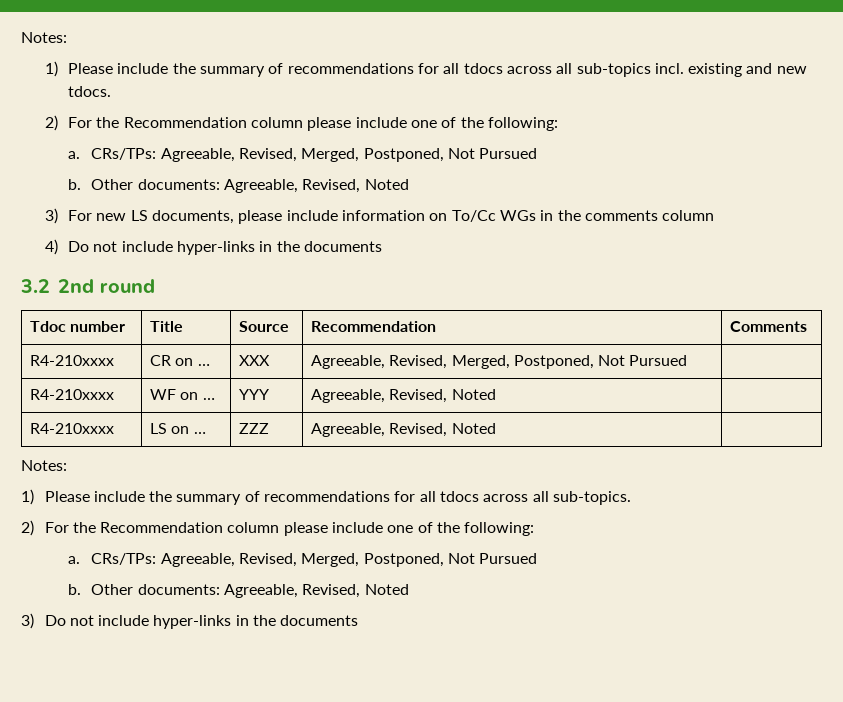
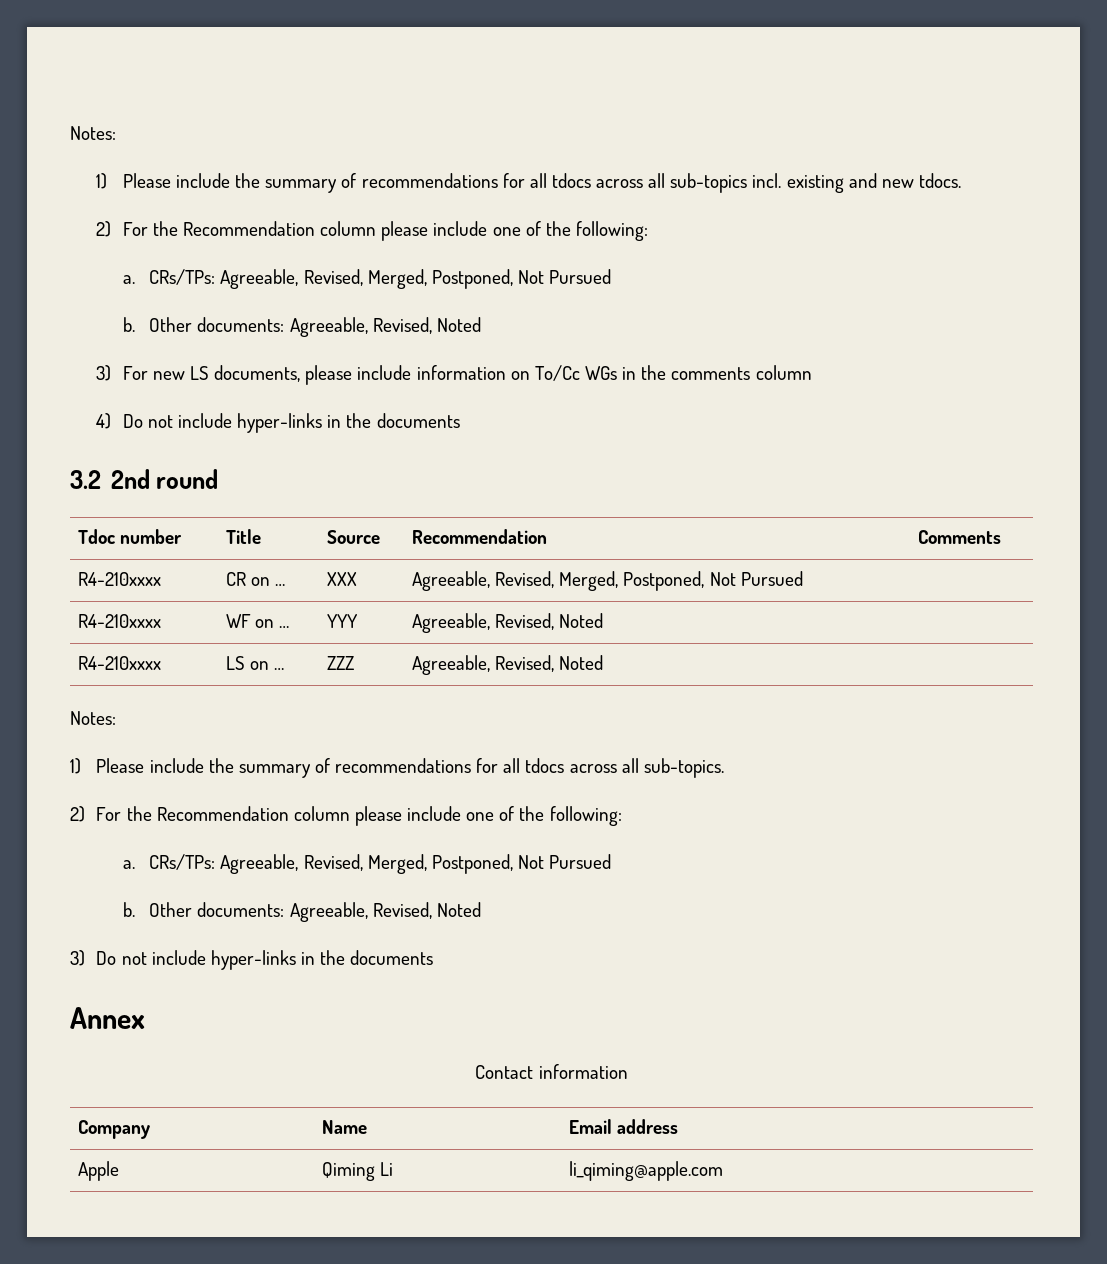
(359, 620) none -> [70,1007,145,1029] [475,1064,628,1079] [78,1120,151,1139] [322,1120,368,1134] [569,1119,679,1134] [78,1161,120,1181] [322,1162,394,1181] [569,1161,724,1181] // Annex // Contact information // Company | Name | Email address // Apple | Qiming Li | li_qiming@apple.com

